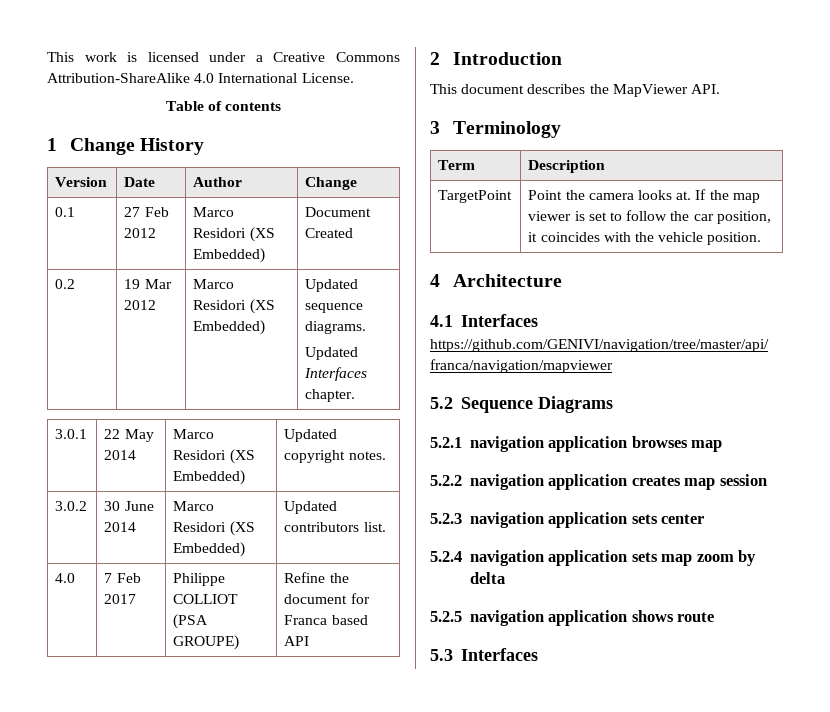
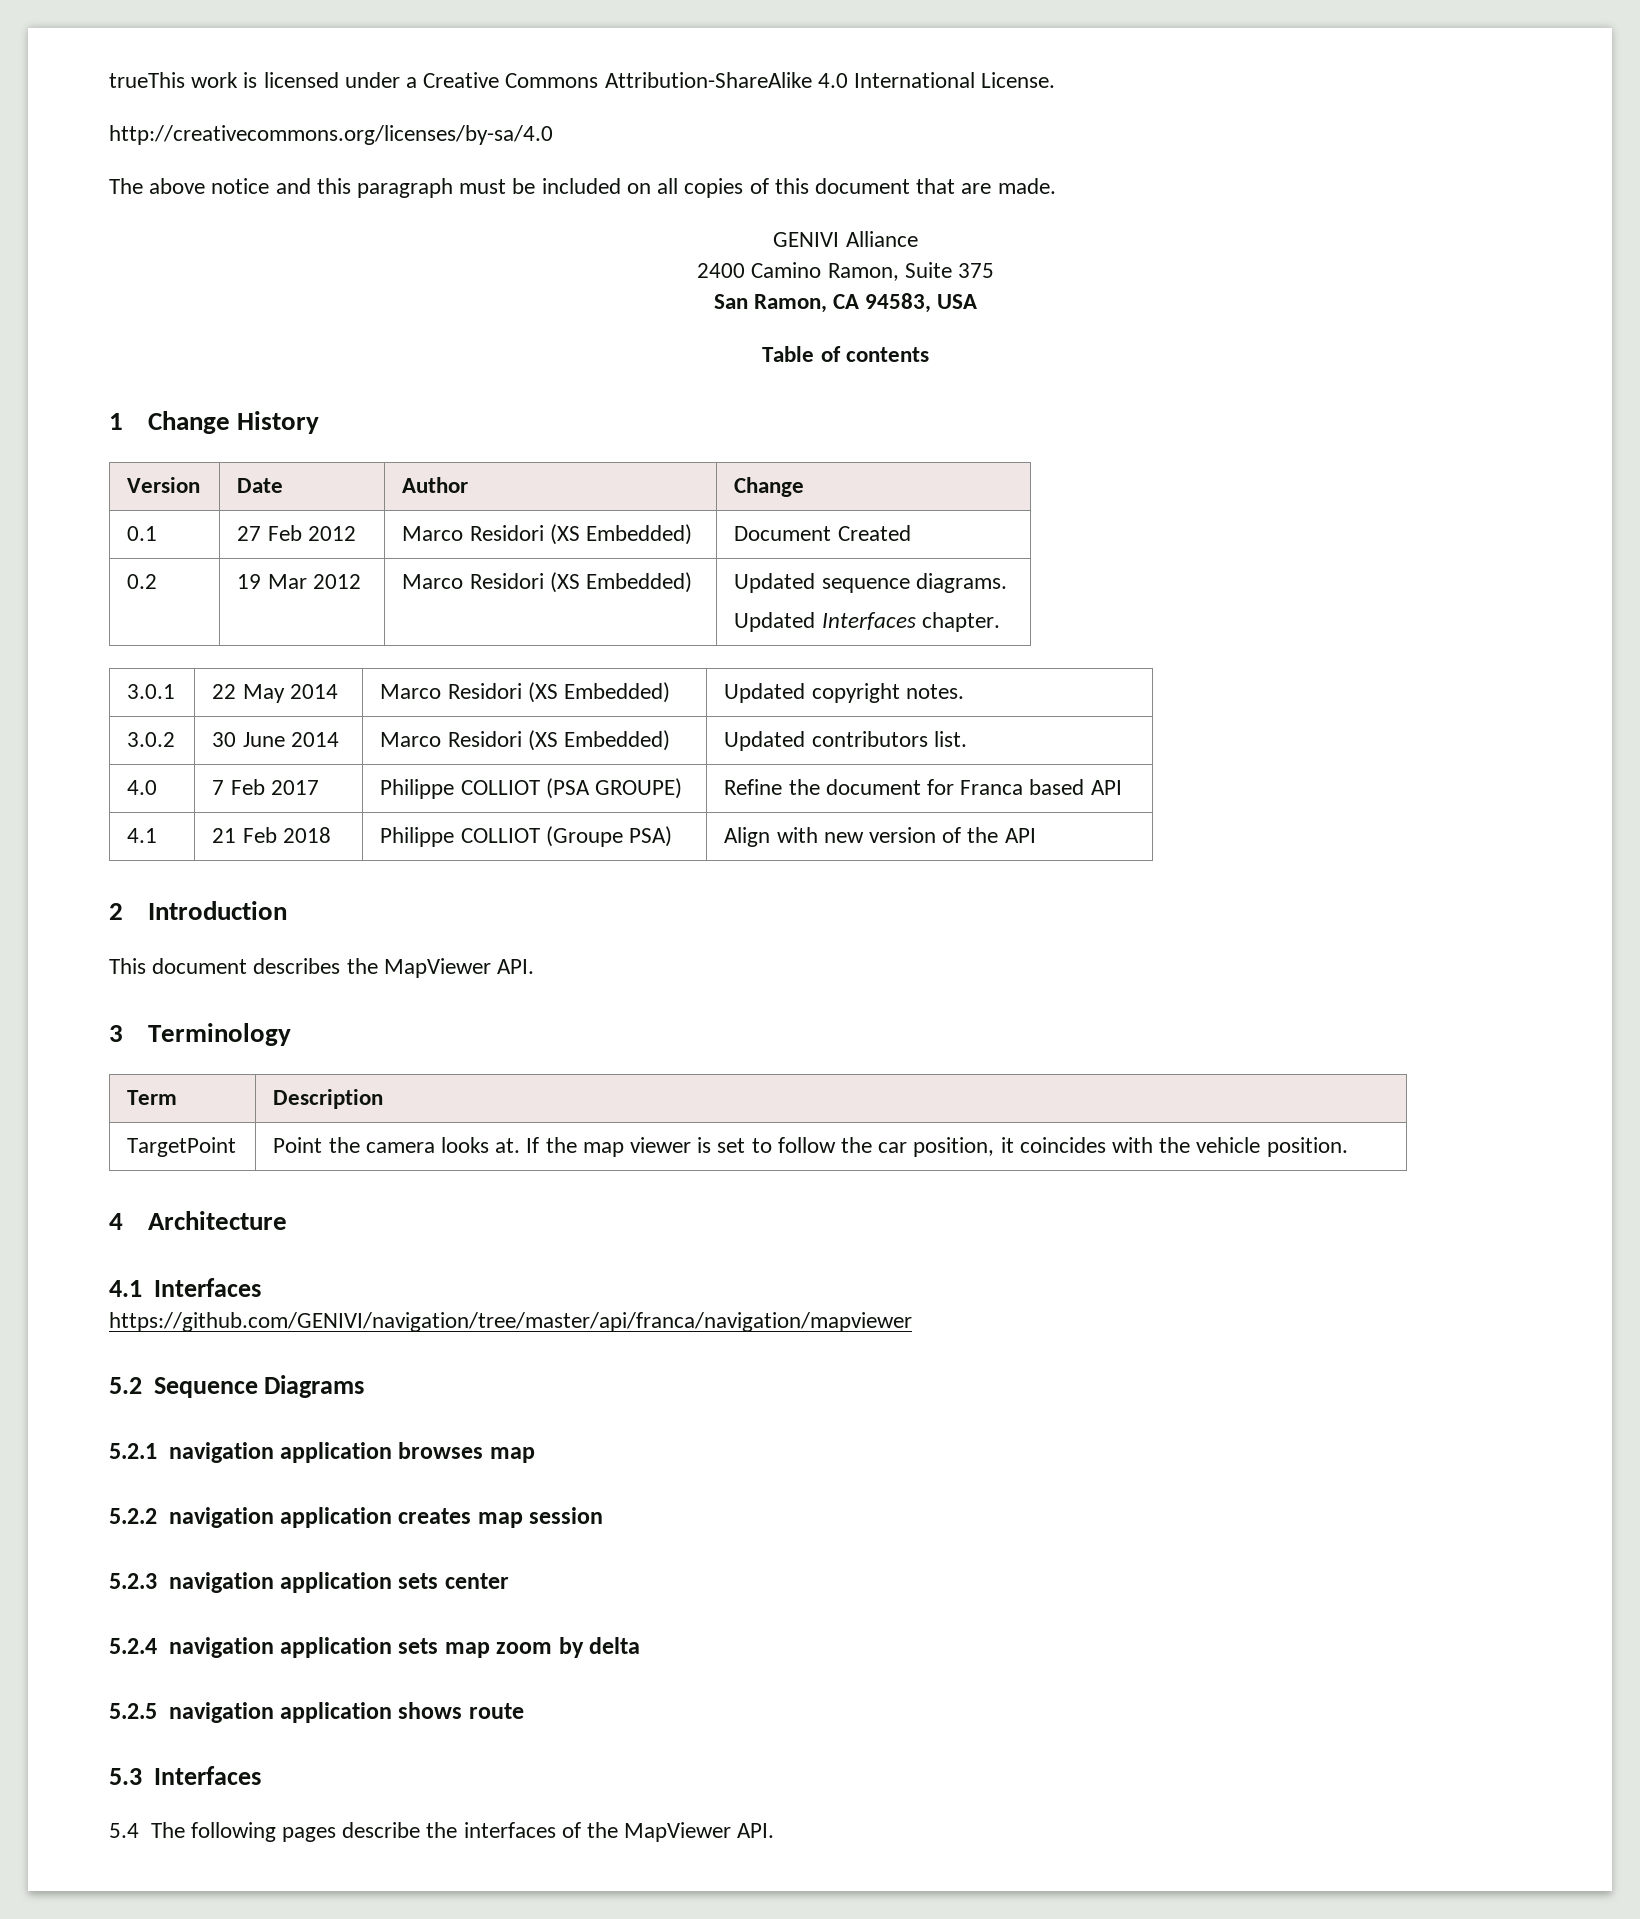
[47,52,74,62] This -> [109,72,185,88] trueThis
(354, 78) none -> [109,125,553,145] [109,178,1056,198] [773,231,918,247] [697,262,994,281] [713,293,978,313] // http://creativecommons.org/licenses/by-sa/4.0 // The above notice and this paragraph must be included on all copies of this document that are made. // GENIVI Alliance // 2400 Camino Ramon, Suite 375 // San Ramon, CA 94583, USA
(310, 641) none -> [127,828,158,843] [212,827,331,843] [380,826,672,847] [724,827,1036,847] // 4.1 | 21 Feb 2018 | Philippe COLLIOT (Groupe PSA) | Align with new version of the API
(538, 654) none -> [109,1822,775,1842] // 5.4 The following pages describe the interfaces of the MapViewer API.

